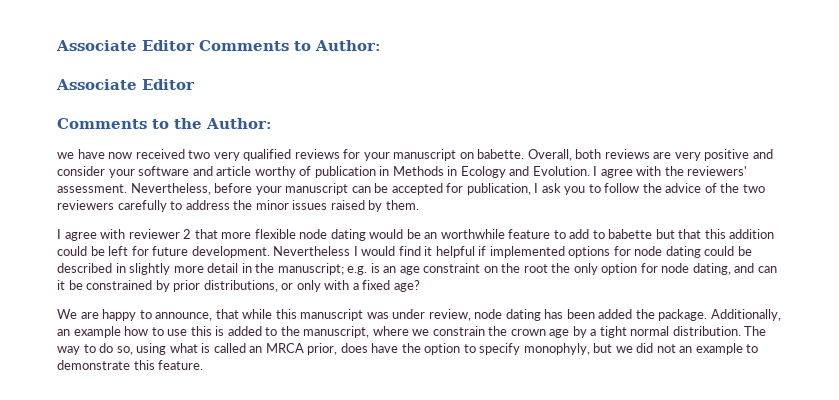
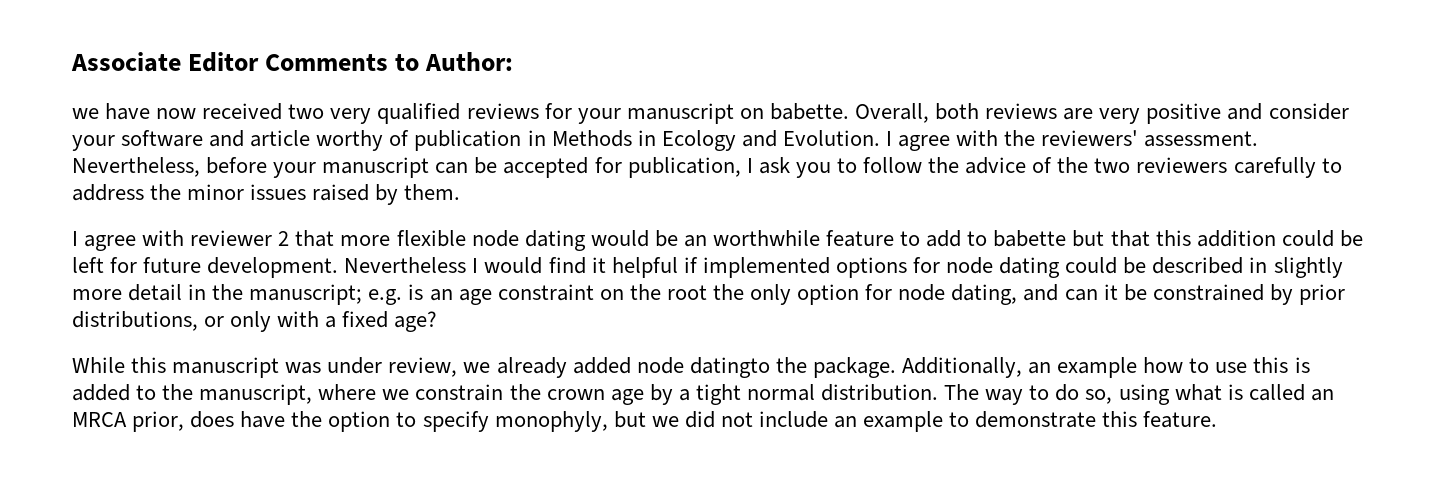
[56,79,195,90] [57,118,272,129] // Associate Editor // Comments to the Author: -> (514, 61) none
[57,309,273,321] We are happy to announce, that while -> [72,357,125,373] While
[474,309,633,321] node dating has been added -> [463,357,770,378] we already added node datingto
(676, 348) none -> [758,411,828,428] include

